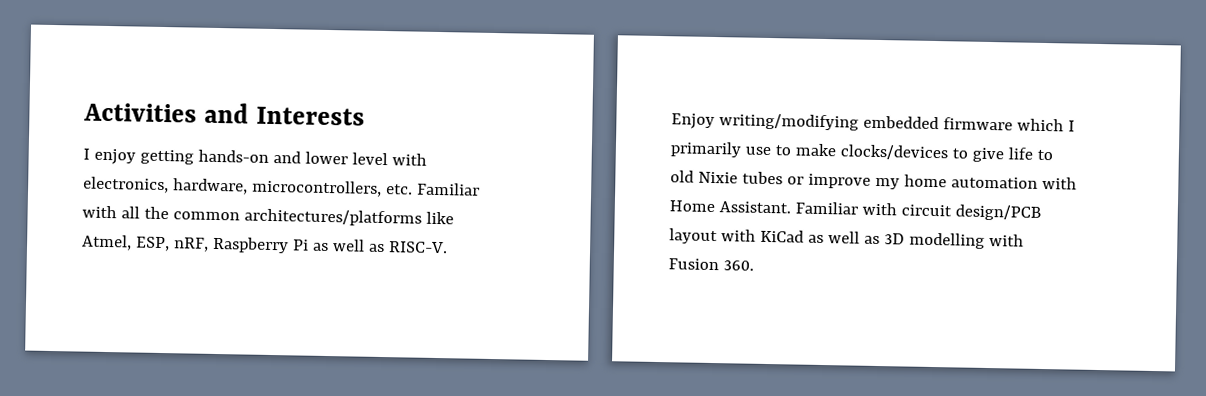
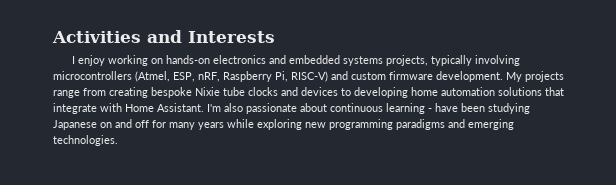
[139,149,427,166] [83,176,480,197] [82,205,454,227] [81,234,448,254] [671,113,1075,132] [670,141,1053,163] [670,170,1077,190] [669,200,1041,221] [669,228,1024,249] [668,258,754,271] getting hands-on and lower level with electronics, hardware, microcontrollers, etc. Familiar with all the common architectures/platforms like Atmel, ESP, nRF, Raspberry Pi as well as RISC-V. Enjoy writing/modifying embedded firmware which I primarily use to make clocks/devices to give life to old Nixie tubes or improve my home automation with Home Assistant. Familiar with circuit design/PCB layout with KiCad as well as 3D modelling with Fusion 360. -> [108,55,521,66] [53,71,564,82] [53,87,564,98] [53,103,530,114] [53,119,514,130] [53,135,118,146] working on hands-on electronics and embedded systems projects, typically involving microcontrollers (Atmel, ESP, nRF, Raspberry Pi, RISC-V) and custom firmware development. My projects range from creating bespoke Nixie tube clocks and devices to developing home automation solutions that integrate with Home Assistant. I'm also passionate about continuous learning - have been studying Japanese on and off for many years while exploring new programming paradigms and emerging technologies.

